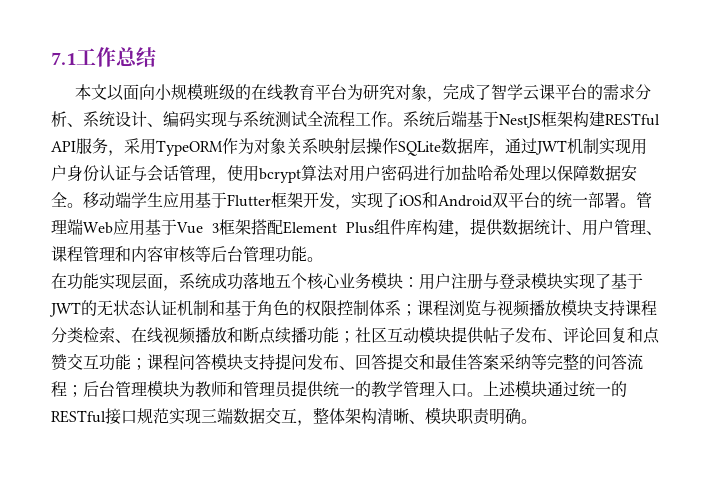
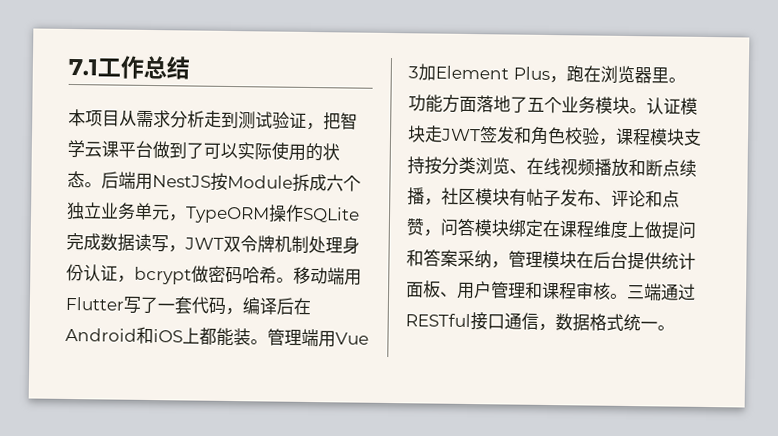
[90,83,651,102] [51,111,660,128] [51,138,647,156] [51,164,637,183] [51,192,652,210] [51,218,662,237] [51,245,323,263] [51,272,643,291] [49,299,657,317] [51,326,115,343] 文以面向小规模班级的在线教育平台为研究对象，完成了智学云课平台的需求分析、系统设计、编码实现与系统测试全流程工作。系统后端基于NestJS框架构建RESTful API服务，采用TypeORM作为对象关系映射层操作SQLite数据库，通过JWT机制实现用户身份认证与会话管理，使用bcrypt算法对用户密码进行加盐哈希处理以保障数据安全。移动端学生应用基于Flutter框架开发，实现了iOS和Android双平台的统一部署。管理端Web应用基于Vue 3框架搭配Element Plus组件库构建，提供数据统计、用户管理、课程管理和内容审核等后台管理功能。 // 在功能实现层面，系统成功落地五个核心业务模块：用户注册与登录模块实现了基于JWT的无状态认证机制和基于角色的权限控制体系；课程浏览与视频播放模块支持课程分类检索 -> [85,109,358,131] [67,139,340,162] [67,170,361,192] [66,201,360,224] [66,232,360,255] [66,263,362,286] [65,296,311,316] [65,326,369,348] [408,63,686,84] [408,94,698,115] [407,125,702,146] [407,156,510,175] 项目从需求分析走到测试验证，把智学云课平台做到了可以实际使用的状态。后端用NestJS按Module拆成六个独立业务单元，TypeORM操作SQLite完成数据读写，JWT双令牌机制处理身份认证，bcrypt做密码哈希。移动端用Flutter写了一套代码，编译后在Android和iOS上都能装。管理端用Vue 3加Element Plus，跑在浏览器里。 // 功能方面落地了五个业务模块。认证模块走JWT签发和角色校验，课程模块支持按分类浏览
[307,326,660,344] [51,353,643,371] [51,380,627,398] [51,407,521,426] 功能；社区互动模块提供帖子发布、评论回复和点赞交互功能；课程问答模块支持提问发布、回答提交和最佳答案采纳等完整的问答流程；后台管理模块为教师和管理员提供统一的教学管理入口。上述模块通过统一的RESTful接口规范实现三端数据交互，整体架构清晰、模块职责明确 -> [424,187,680,208] [406,217,696,240] [406,248,696,271] [406,280,696,301] [405,312,658,332] ，社区模块有帖子发布、评论和点赞，问答模块绑定在课程维度上做提问和答案采纳，管理模块在后台提供统计面板、用户管理和课程审核。三端通过RESTful接口通信，数据格式统一

